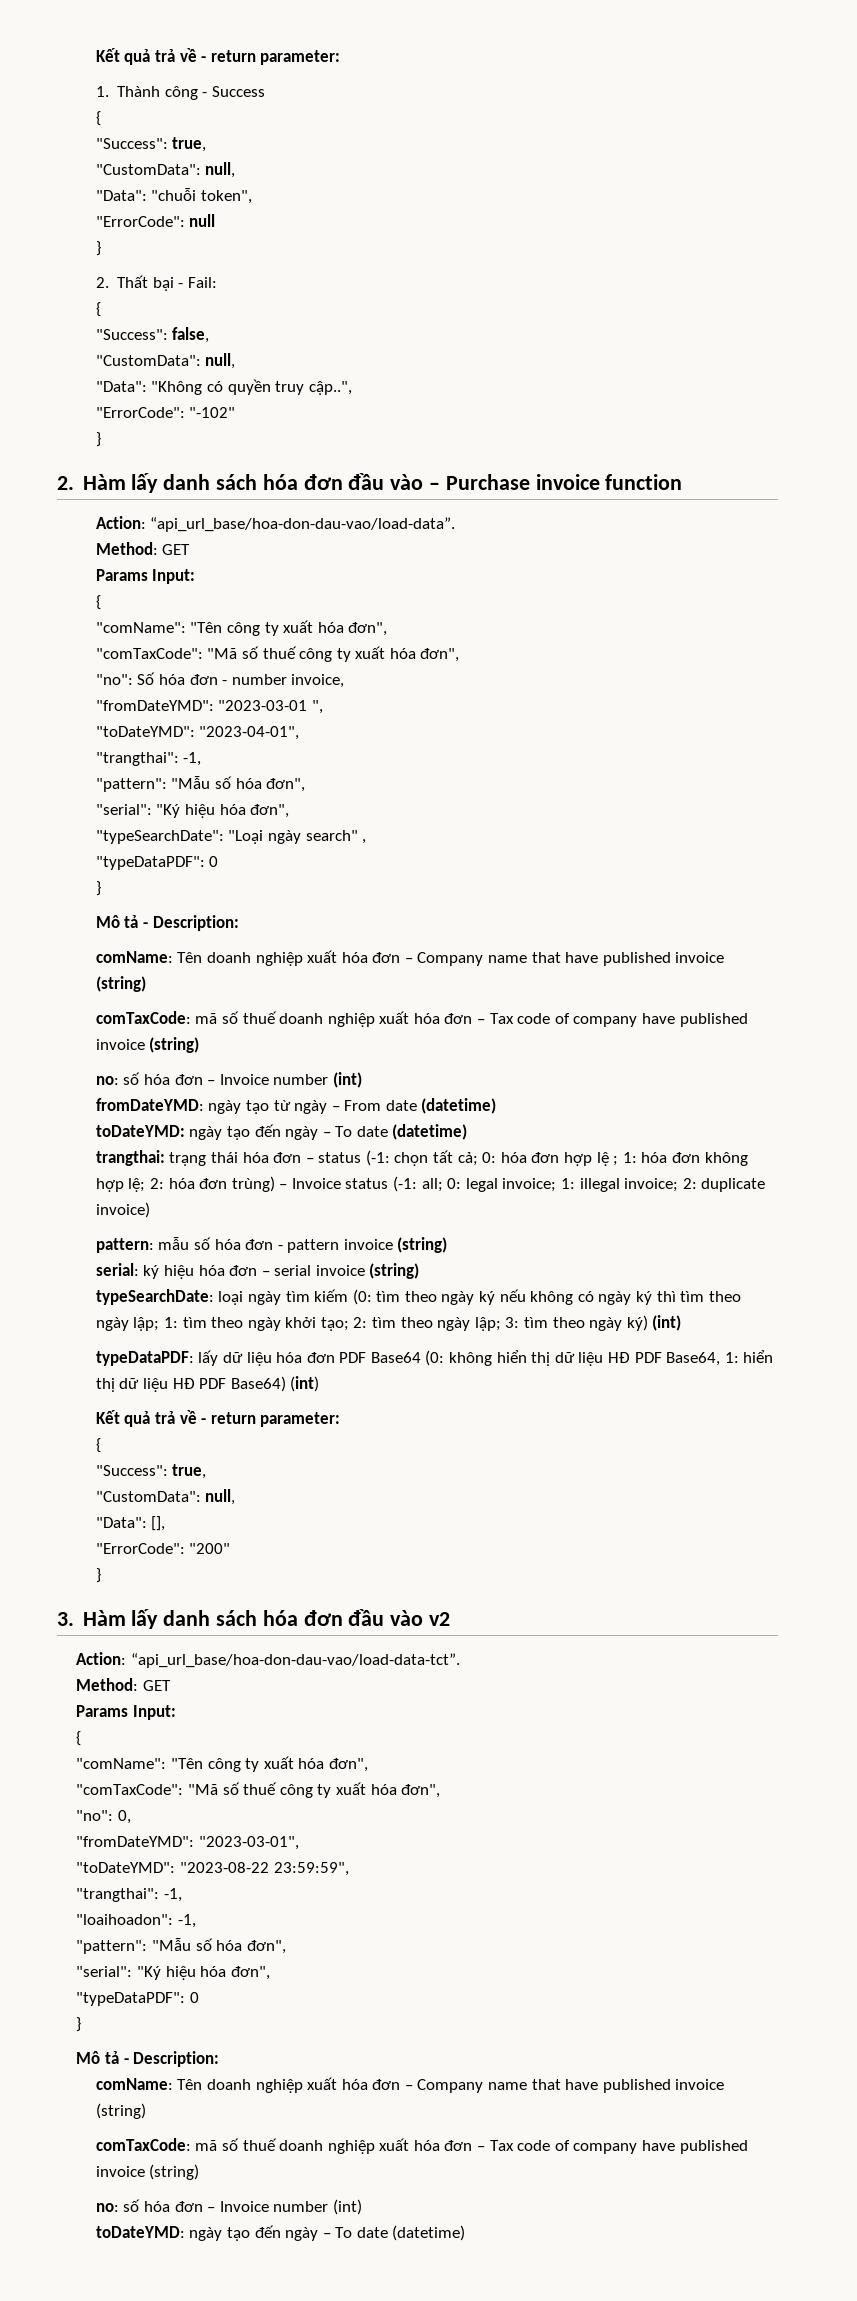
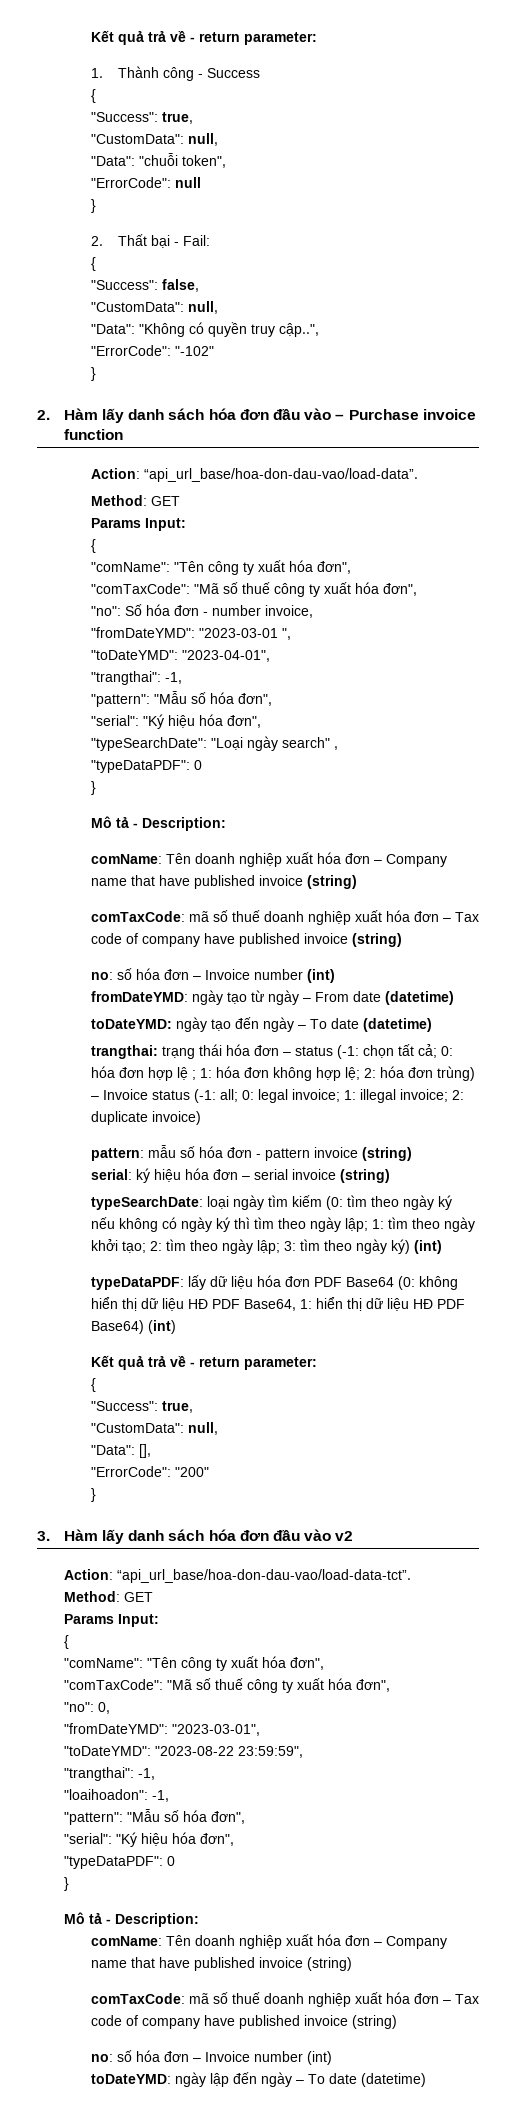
[226,2227,250,2241] tạo -> [209,2073,229,2087] lập

